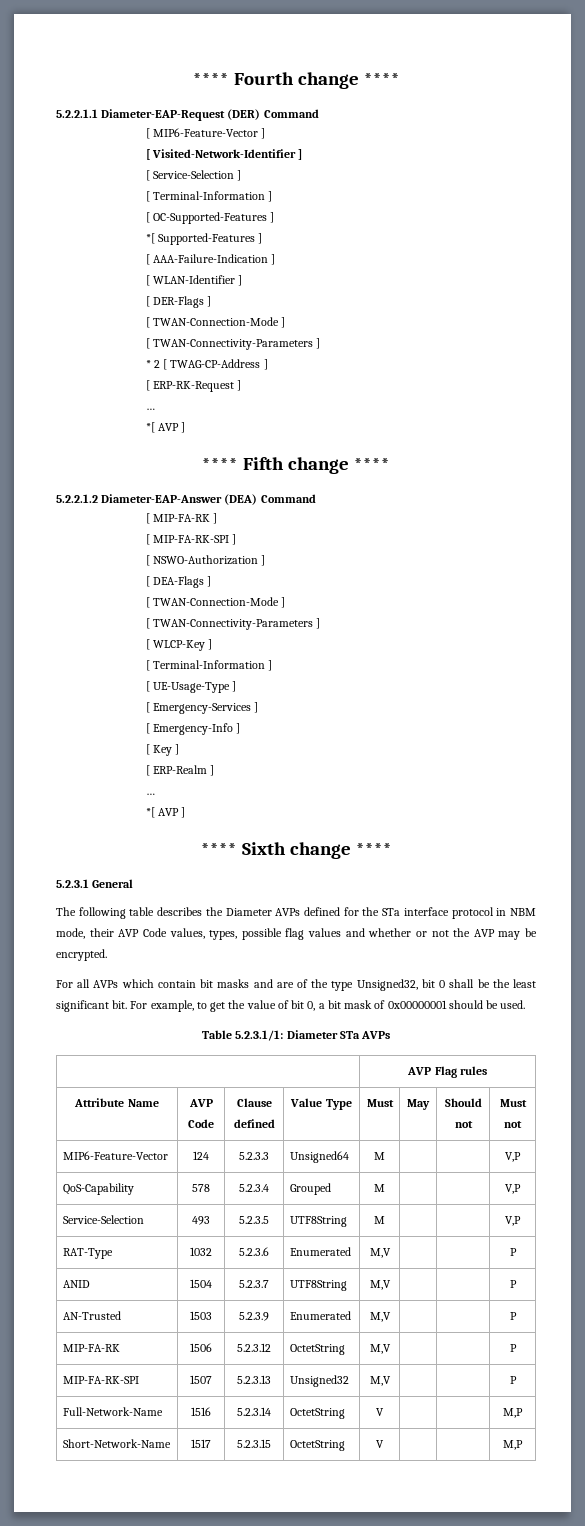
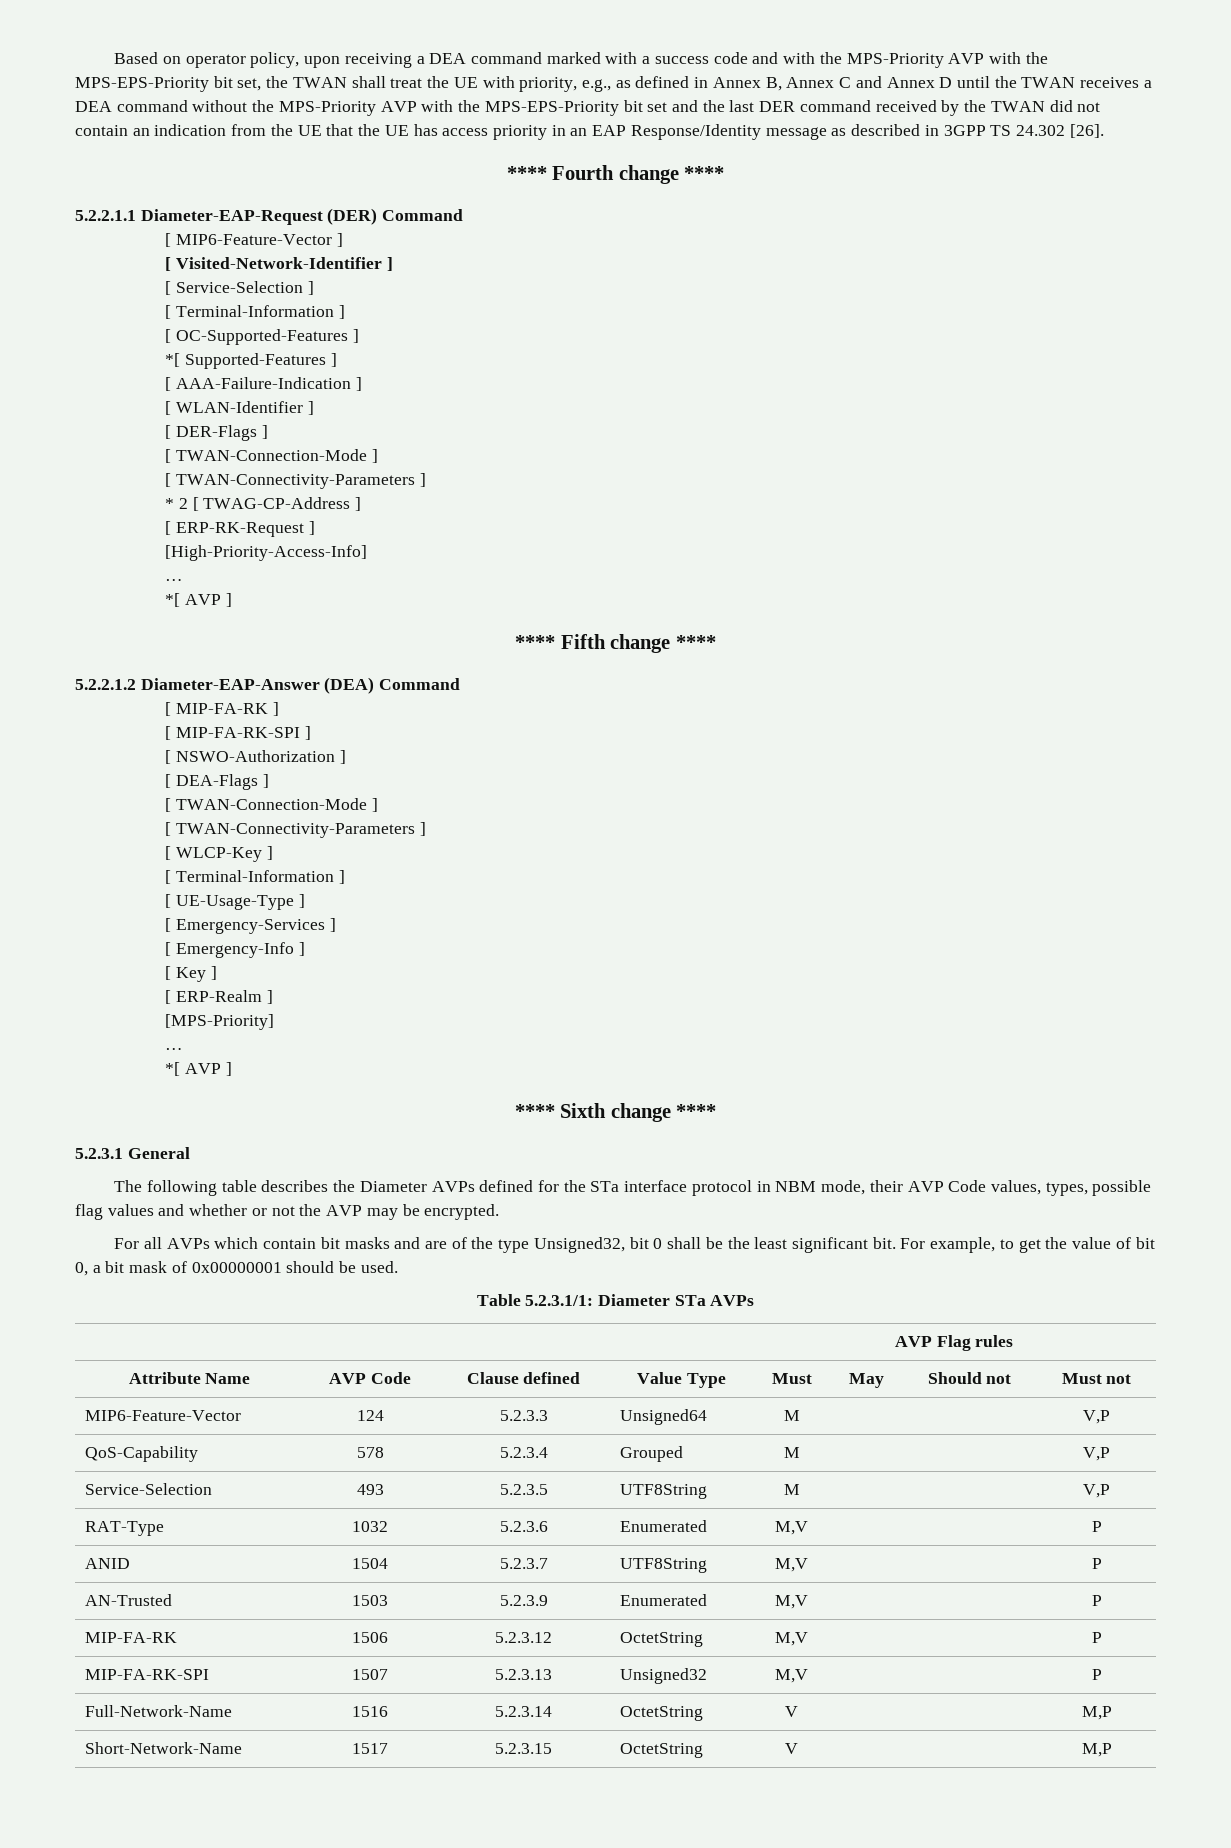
(192, 79) none -> [114,52,1048,68] [75,76,1152,92] [75,100,1101,116] [75,124,1104,140] Based on operator policy, upon receiving a DEA command marked with a success code and with the MPS-Priority AVP with the MPS-EPS-Priority bit set, the TWAN shall treat the UE with priority, e.g., as defined in Annex B, Annex C and Annex D until the TWAN receives a DEA command without the MPS-Priority AVP with the MPS-EPS-Priority bit set and the last DER command received by the TWAN did not contain an indication from the UE that the UE has access priority in an EAP Response/Identity message as described in 3GPP TS 24.302 [26]. //
(242, 385) none -> [165,545,368,561] // [High-Priority-Access-Info]
(215, 770) none -> [165,1014,275,1030] // [MPS-Priority]

